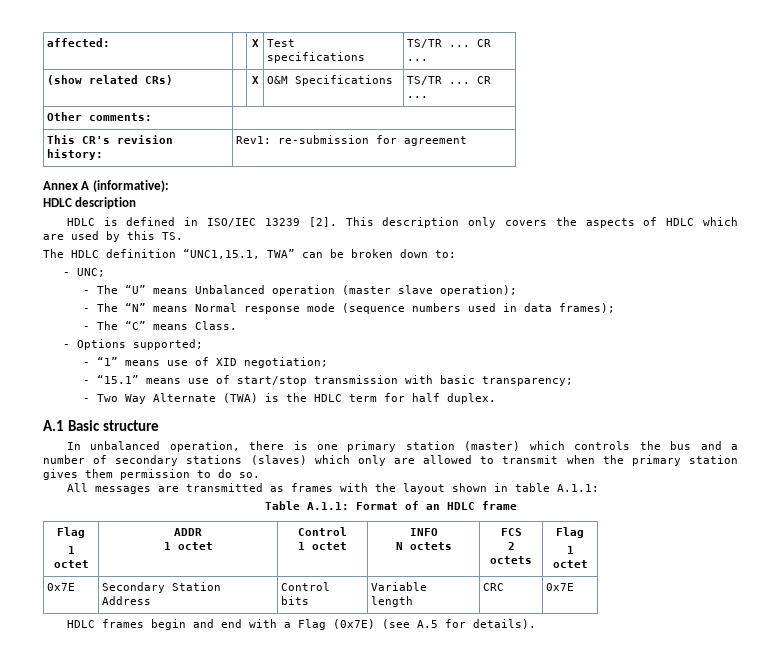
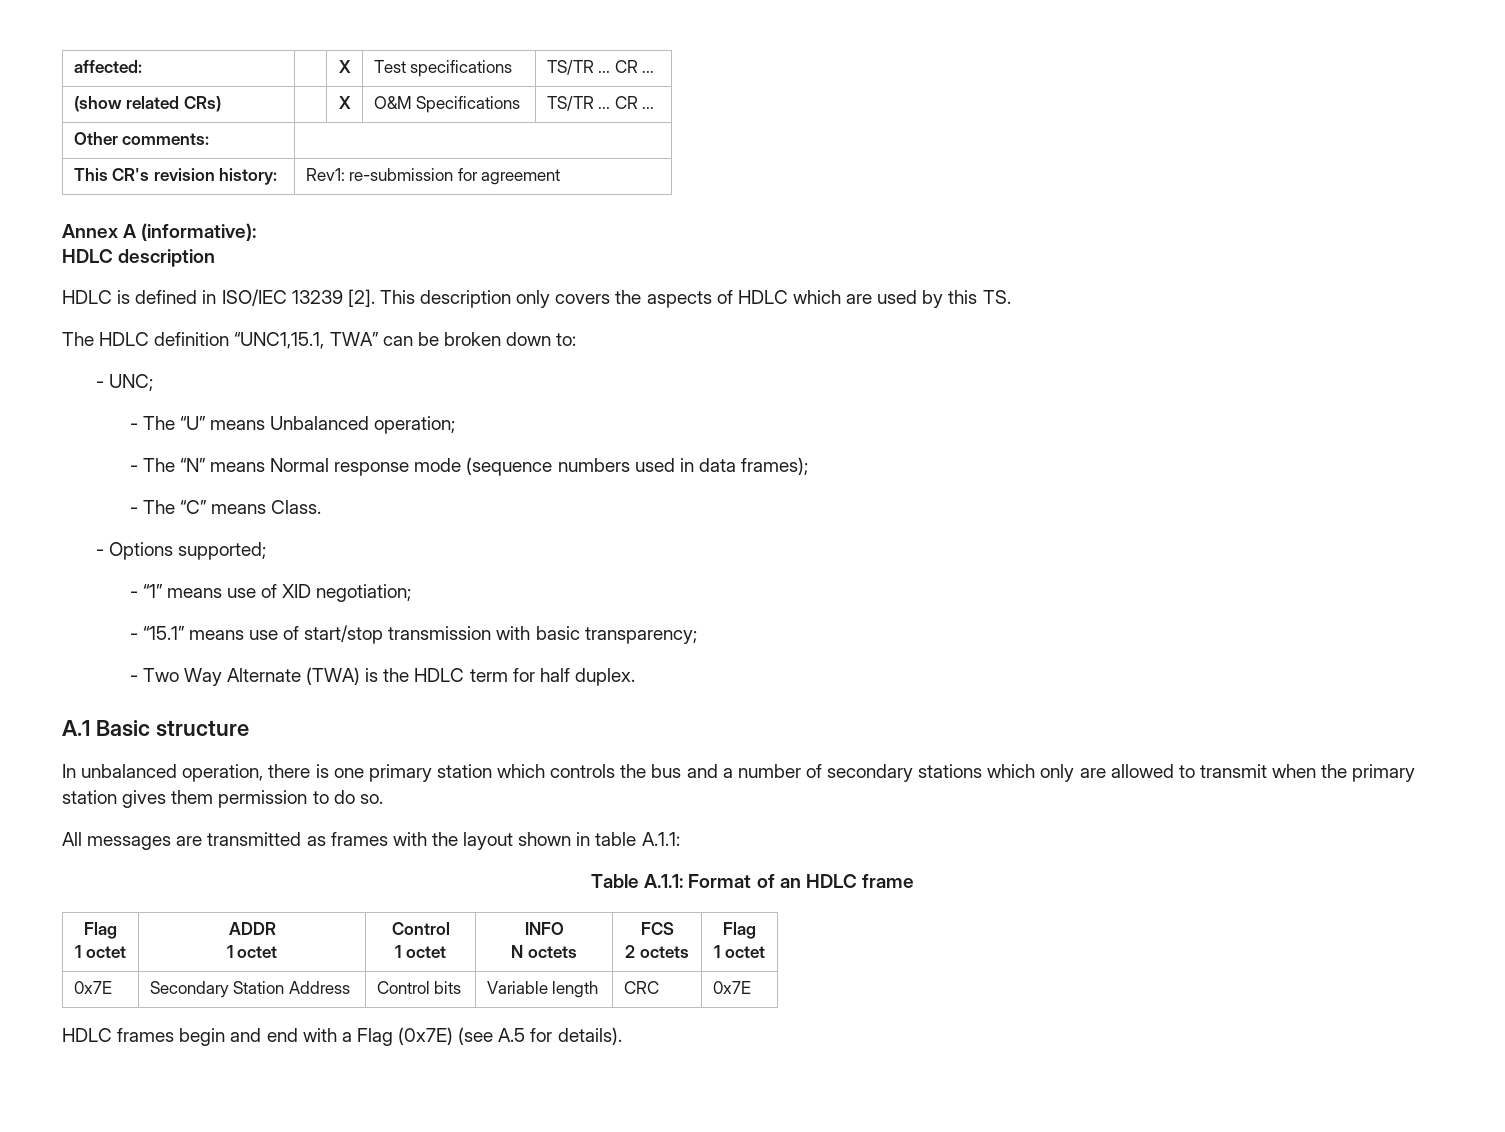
[271,285,517,296] operation (master slave operation); -> [374,416,456,434] operation;
[464,441,521,451] (master) -> (492, 771) none
[250,455,307,465] (slaves) -> (983, 771) none

